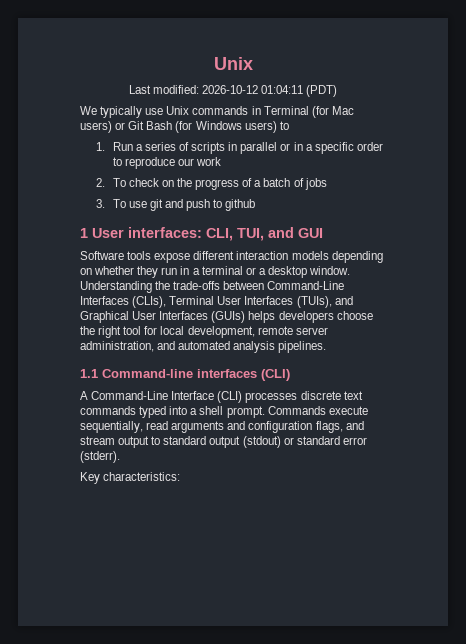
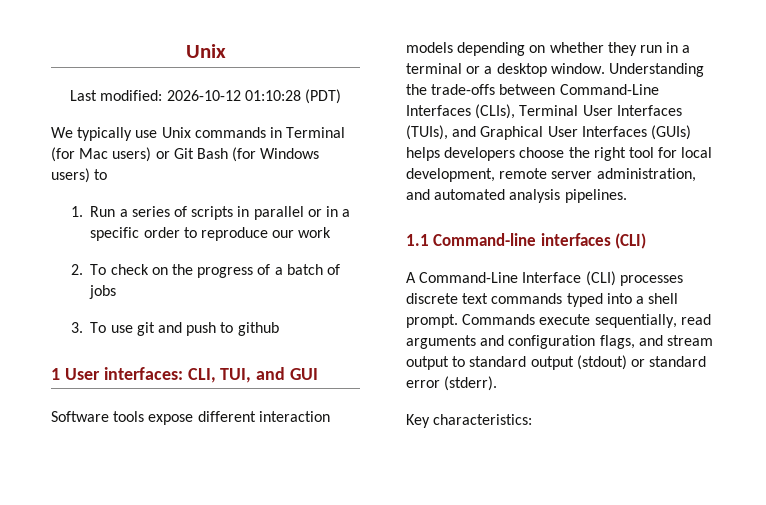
[261,85,304,94] 01:04:11 -> [244,90,301,101] 01:10:28

